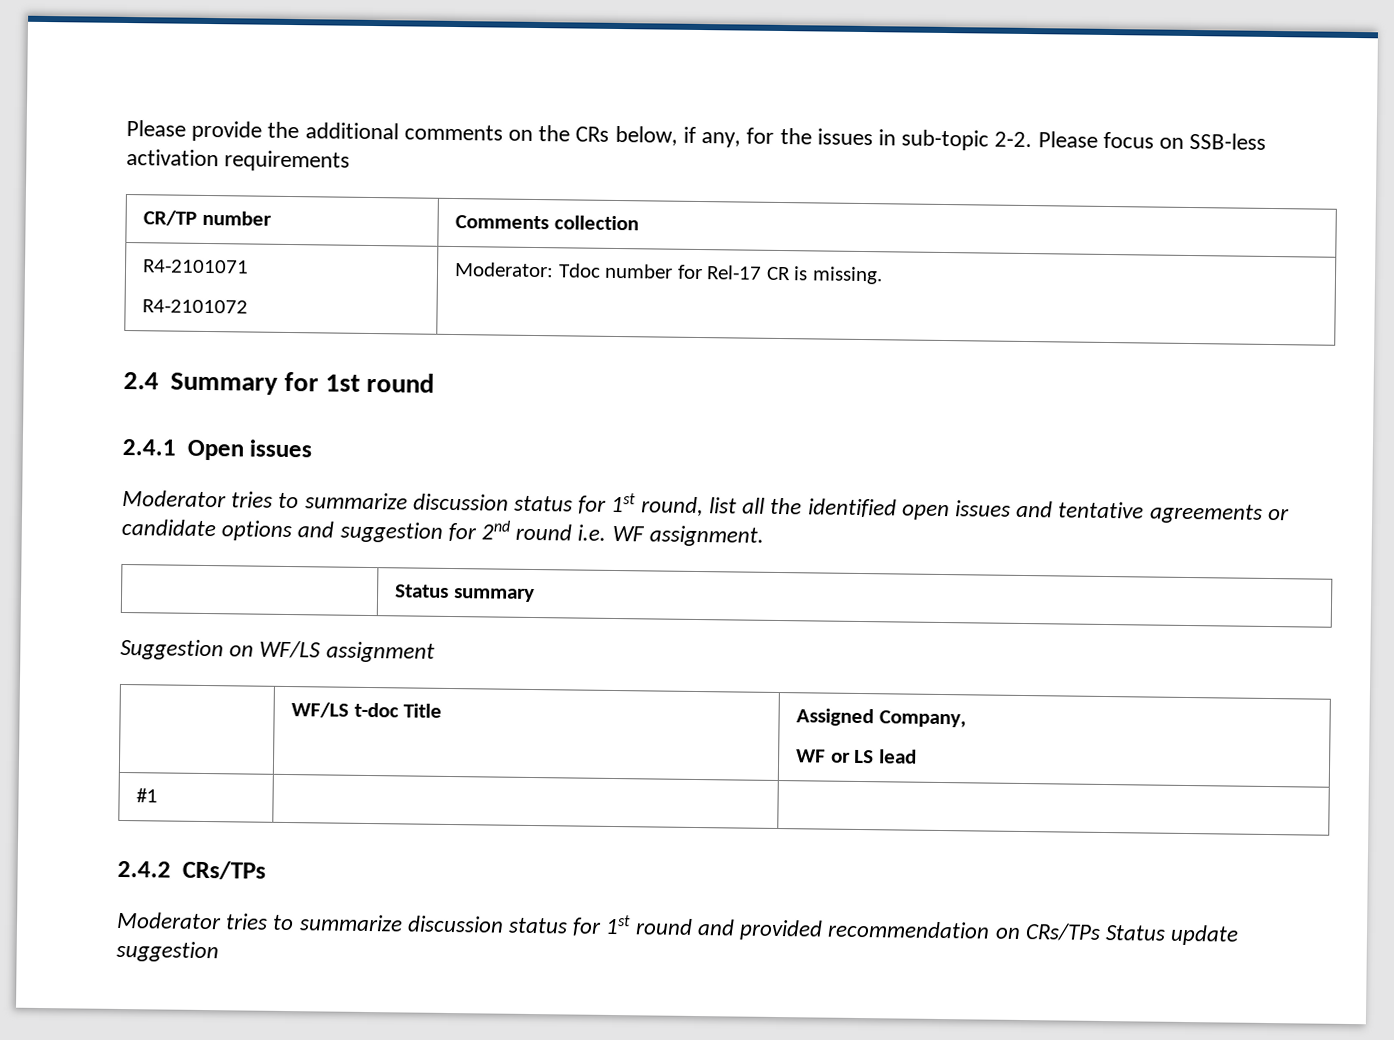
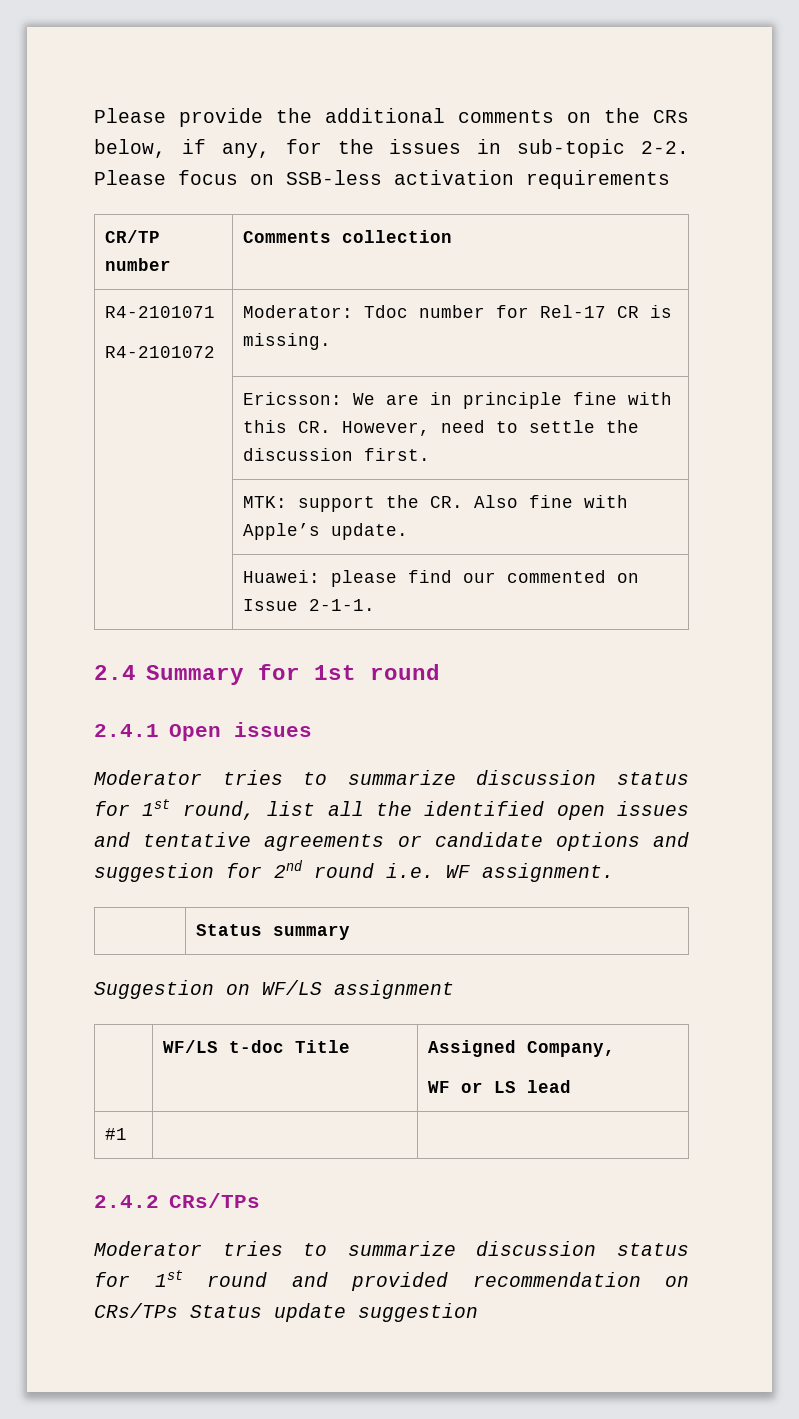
(883, 275) none -> [242,392,672,409] [242,420,639,436] [242,448,430,461] [242,495,628,512] [242,523,408,540] [242,570,639,587] [242,599,375,611] // | Ericsson: We are in principle fine with this CR. However, need to settle the discussion first. // | MTK: support the CR. Also fine with Apple’s update. // | Huawei: please find our commented on Issue 2-1-1.

